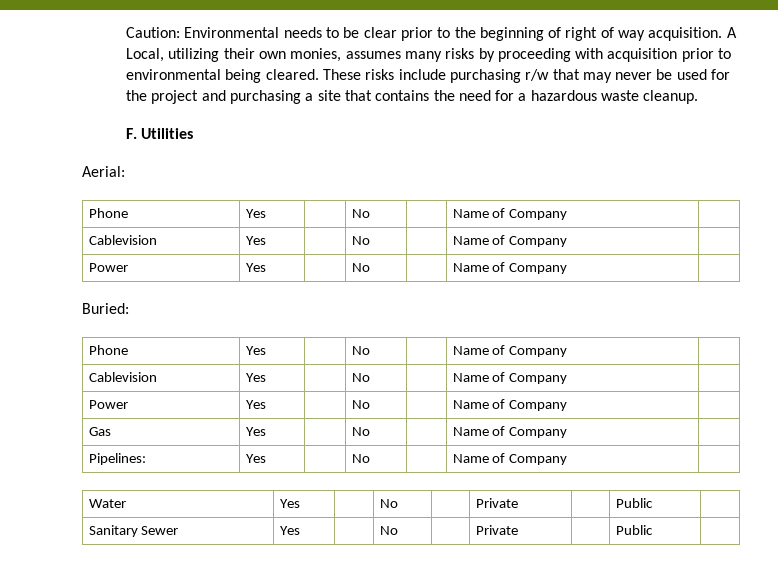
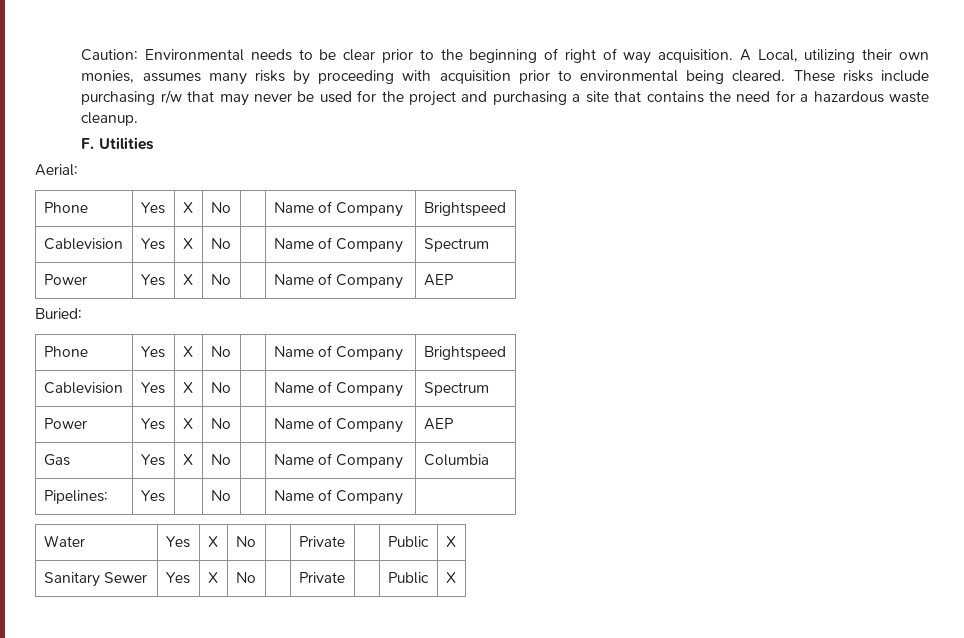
[351,209,370,218] [452,208,568,220] [88,235,157,245] [245,236,266,245] [351,236,370,245] [452,235,568,247] [88,263,128,272] [245,263,266,272] [351,263,370,272] [452,262,568,274] | No | | Name of Company | // Cablevision | Yes | | No | | Name of Company | // Power | Yes | | No | | Name of Company | -> [182,202,193,213] [210,202,231,213] [273,201,403,217] [423,202,506,216] [43,238,123,250] [140,238,165,250] [182,238,193,249] [210,238,231,249] [273,237,403,253] [423,238,489,252] [43,274,87,285] [140,274,165,286] [182,274,193,285] [210,274,231,285] [273,273,403,289] [423,274,453,286] X | No | | Name of Company | Brightspeed // Cablevision | Yes | X | No | | Name of Company | Spectrum // Power | Yes | X | No | | Name of Company | AEP
[351,346,370,355] [452,345,568,357] [88,372,157,382] [245,373,266,382] [351,373,370,382] [452,372,568,384] [88,400,128,409] [245,400,266,409] [351,400,370,409] [452,399,568,411] | No | | Name of Company | // Cablevision | Yes | | No | | Name of Company | // Power | Yes | | No | | Name of Company | -> [182,346,193,357] [210,346,231,357] [273,345,403,361] [423,346,506,360] [43,382,123,394] [140,382,165,394] [182,382,193,393] [210,382,231,393] [273,381,403,397] [423,382,489,396] [43,418,87,429] [140,418,165,430] [182,418,193,429] [210,418,231,429] [273,417,403,433] [423,418,453,430] X | No | | Name of Company | Brightspeed // Cablevision | Yes | X | No | | Name of Company | Spectrum // Power | Yes | X | No | | Name of Company | AEP
[351,427,370,436] [452,426,568,438] | No | | Name of Company | -> [182,454,193,465] [210,454,231,465] [273,453,403,469] [423,454,489,466] X | No | | Name of Company | Columbia
[379,499,398,508] [475,498,518,508] [615,498,653,508] | No | | Private | | Public | -> [207,536,218,547] [235,536,256,547] [298,536,345,547] [387,536,429,548] [445,536,456,547] X | No | | Private | | Public | X
[379,526,398,535] [475,525,518,535] [615,525,653,535] | No | | Private | | Public | -> [207,572,218,583] [235,572,256,583] [298,572,345,583] [387,572,429,584] [445,572,456,583] X | No | | Private | | Public | X

